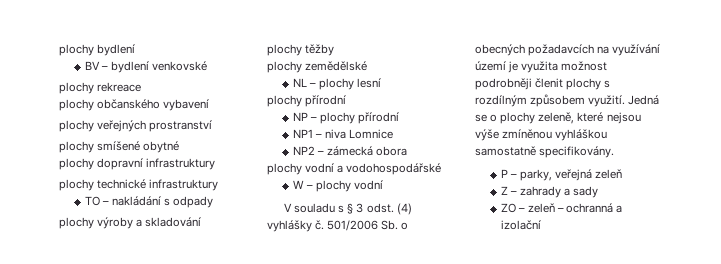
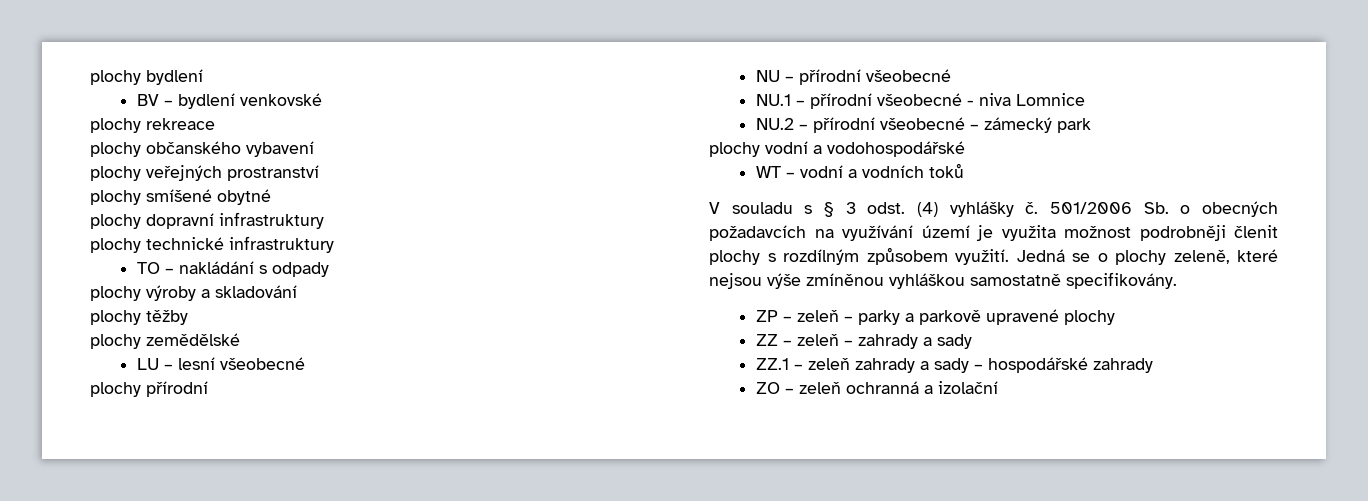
[293,78,354,90] NL – plochy -> [136,358,173,370] LU –
[267,95,347,107] [293,112,399,124] [293,129,393,139] [293,146,407,156] [267,163,442,175] [293,180,383,192] // plochy přírodní // NP – plochy přírodní // NP1 – niva Lomnice // NP2 – zámecká obora // plochy vodní a vodohospodářské // W – plochy vodní -> [219,357,305,370] [90,381,208,397] [755,69,951,85] [755,93,1085,109] [755,117,1091,133] [709,141,965,157] [755,163,964,178] všeobecné // plochy přírodní // NU – přírodní všeobecné // NU.1 – přírodní všeobecné - niva Lomnice // NU.2 – přírodní všeobecné – zámecký park // plochy vodní a vodohospodářské // WT – vodní a vodních toků
[501,169,622,181] [501,186,598,198] P – parky, veřejná zeleň // Z – zahrady a sady -> [755,309,1115,325] [755,334,972,349] [755,357,1153,373] ZP – zeleň – parky a parkově upravené plochy // ZZ – zeleň – zahrady a sady // ZZ.1 – zeleň zahrady a sady – hospodářské zahrady
[556,208,564,212] – -> (841, 388) none

